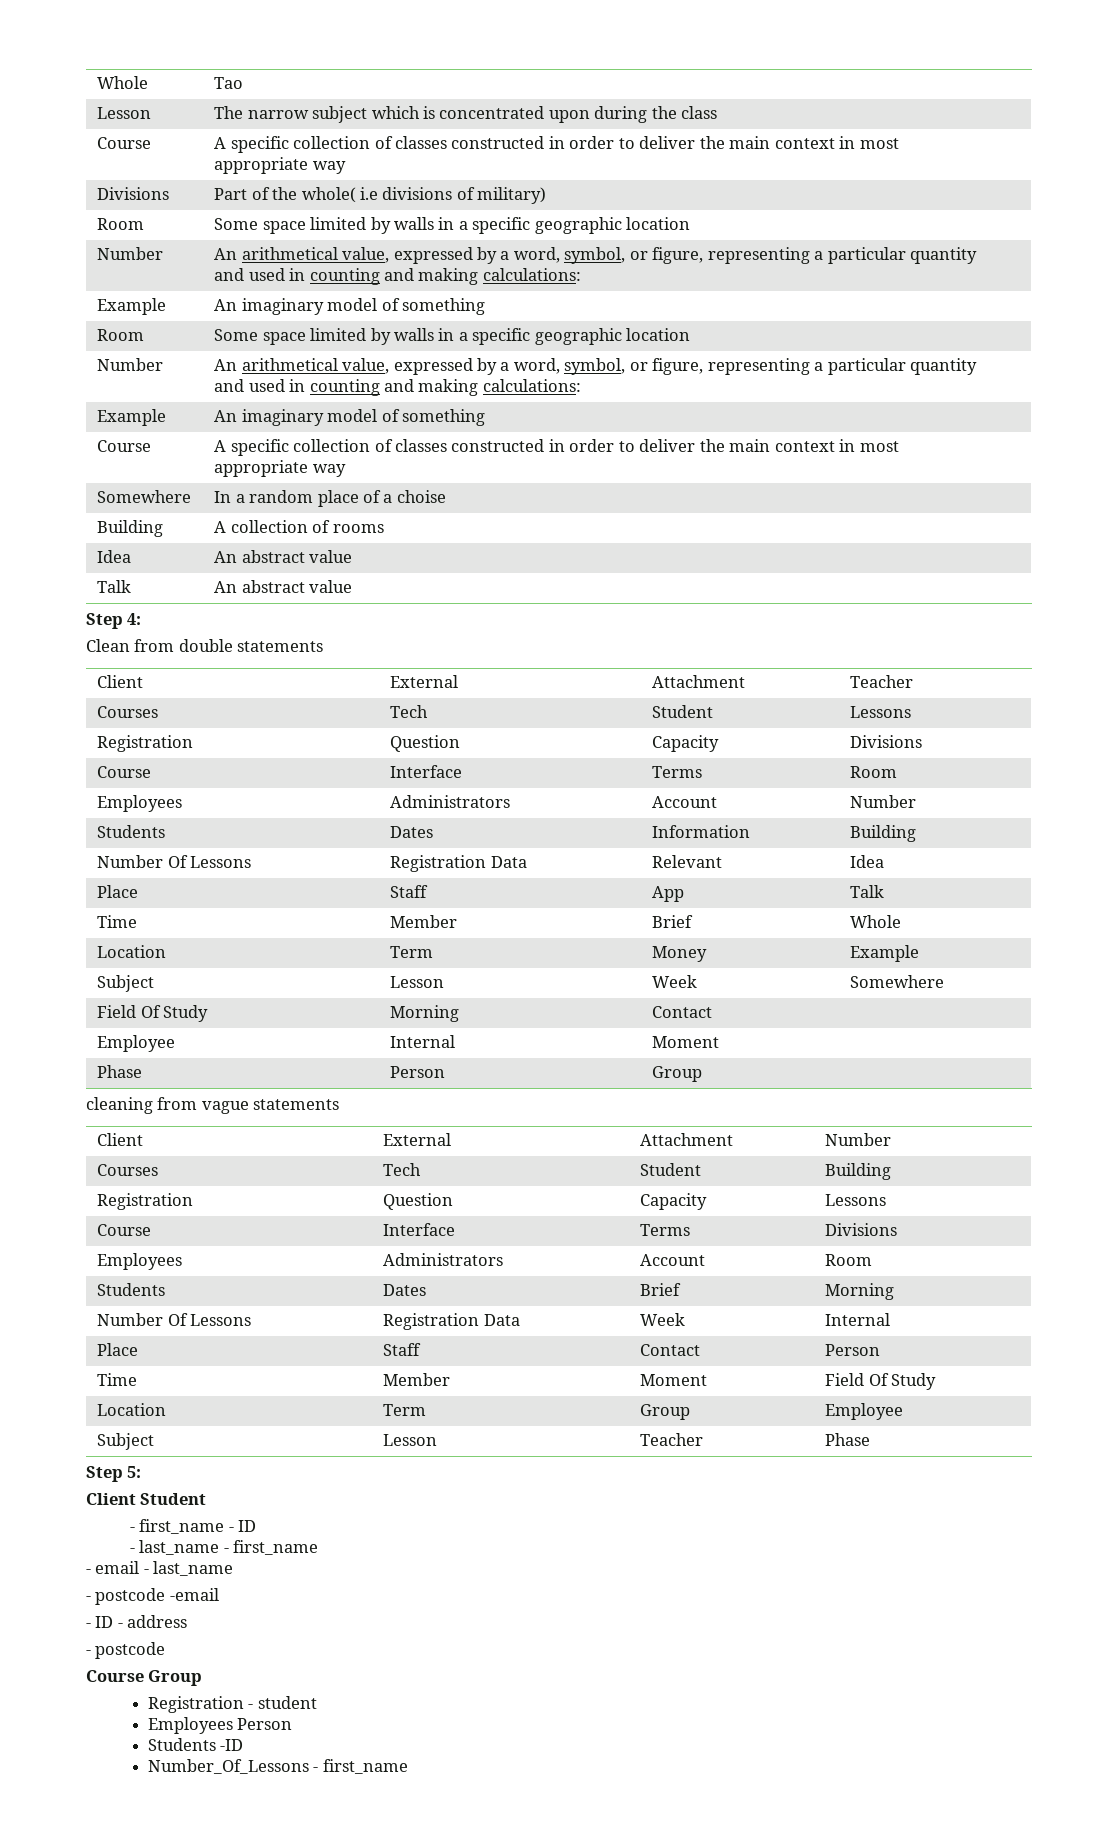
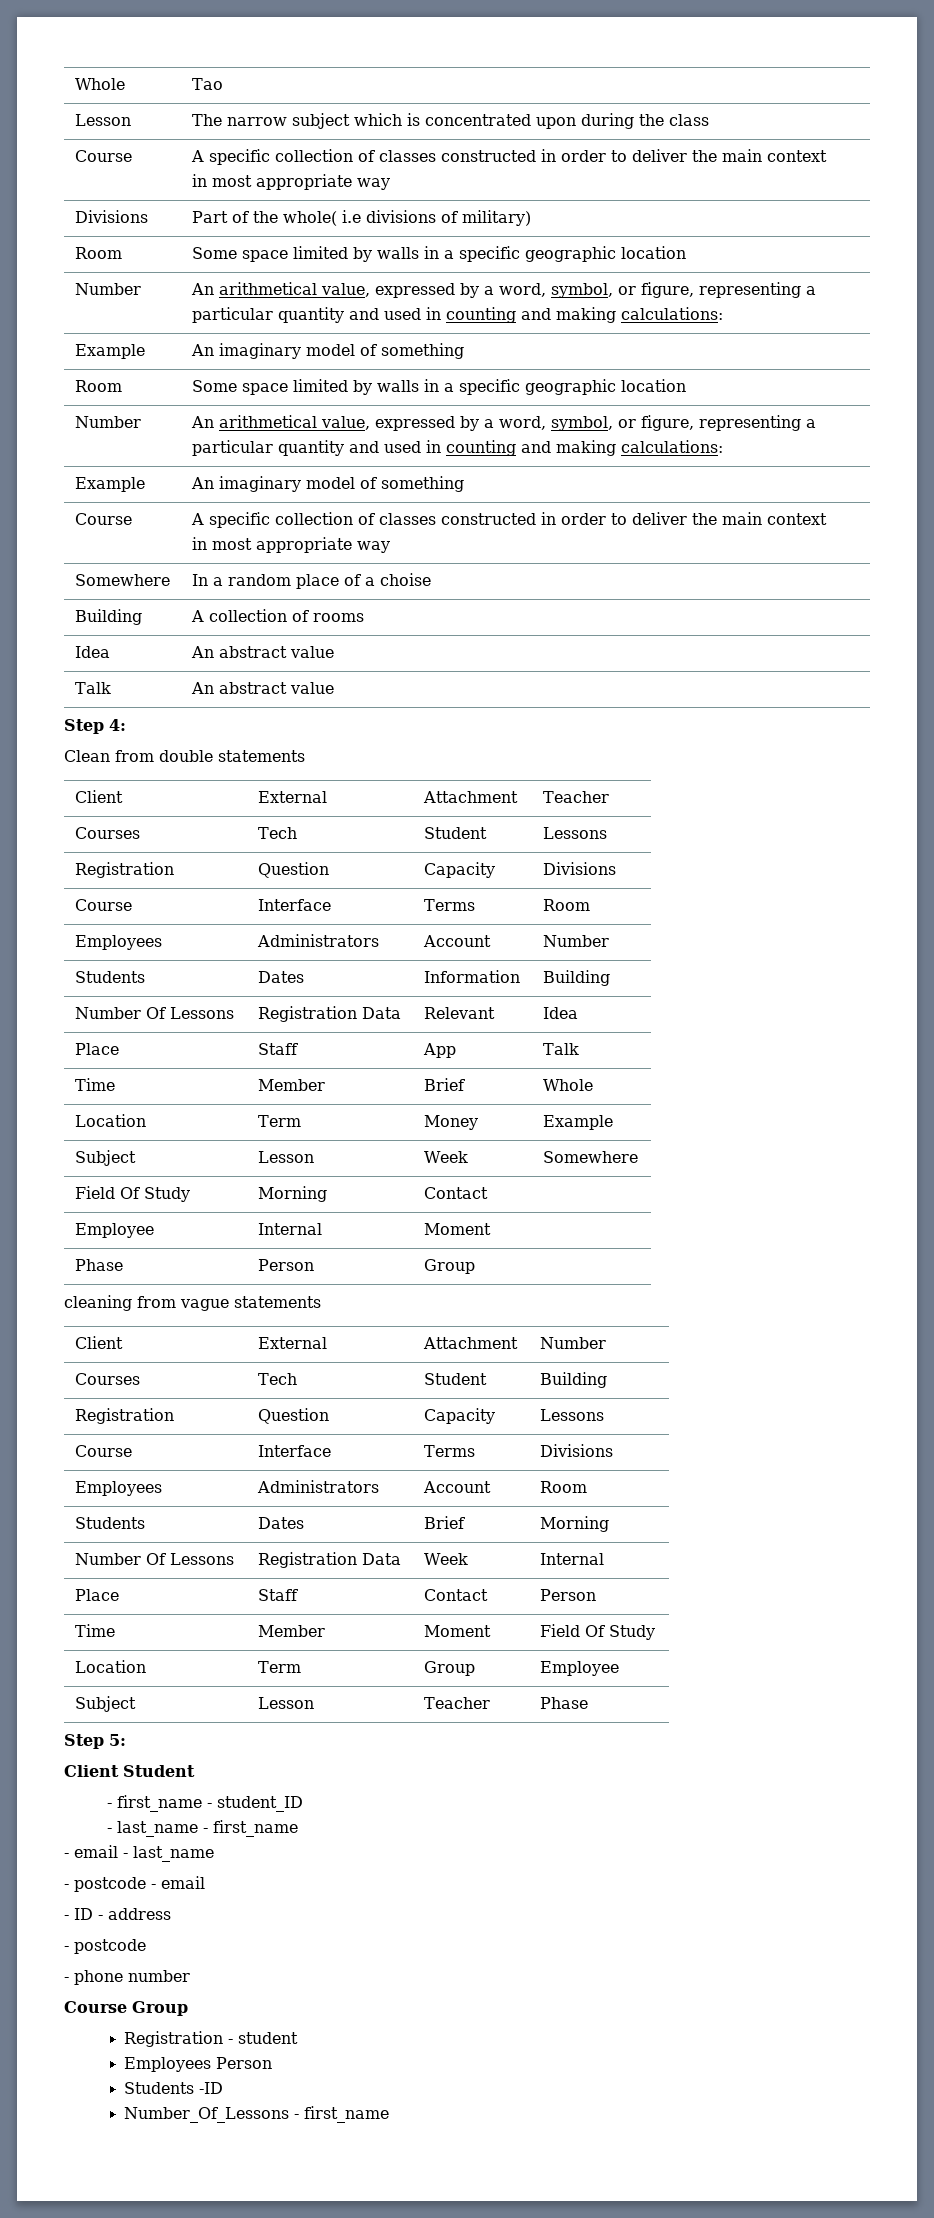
[237,1520,256,1532] ID -> [216,1796,303,1812] student_ID
[169,1588,219,1601] -email -> [151,1876,205,1889] - email
(166, 1650) none -> [64,1970,190,1985] // - phone number

